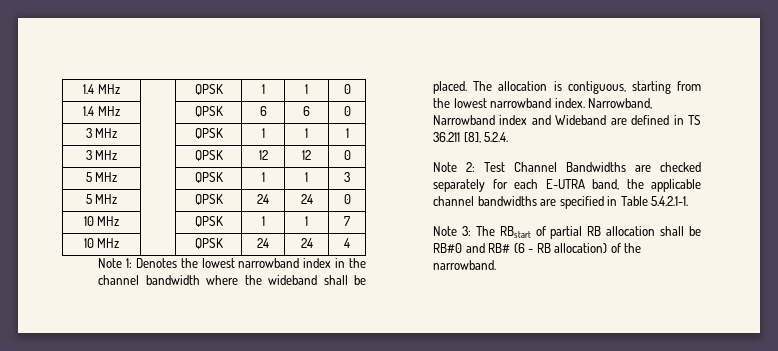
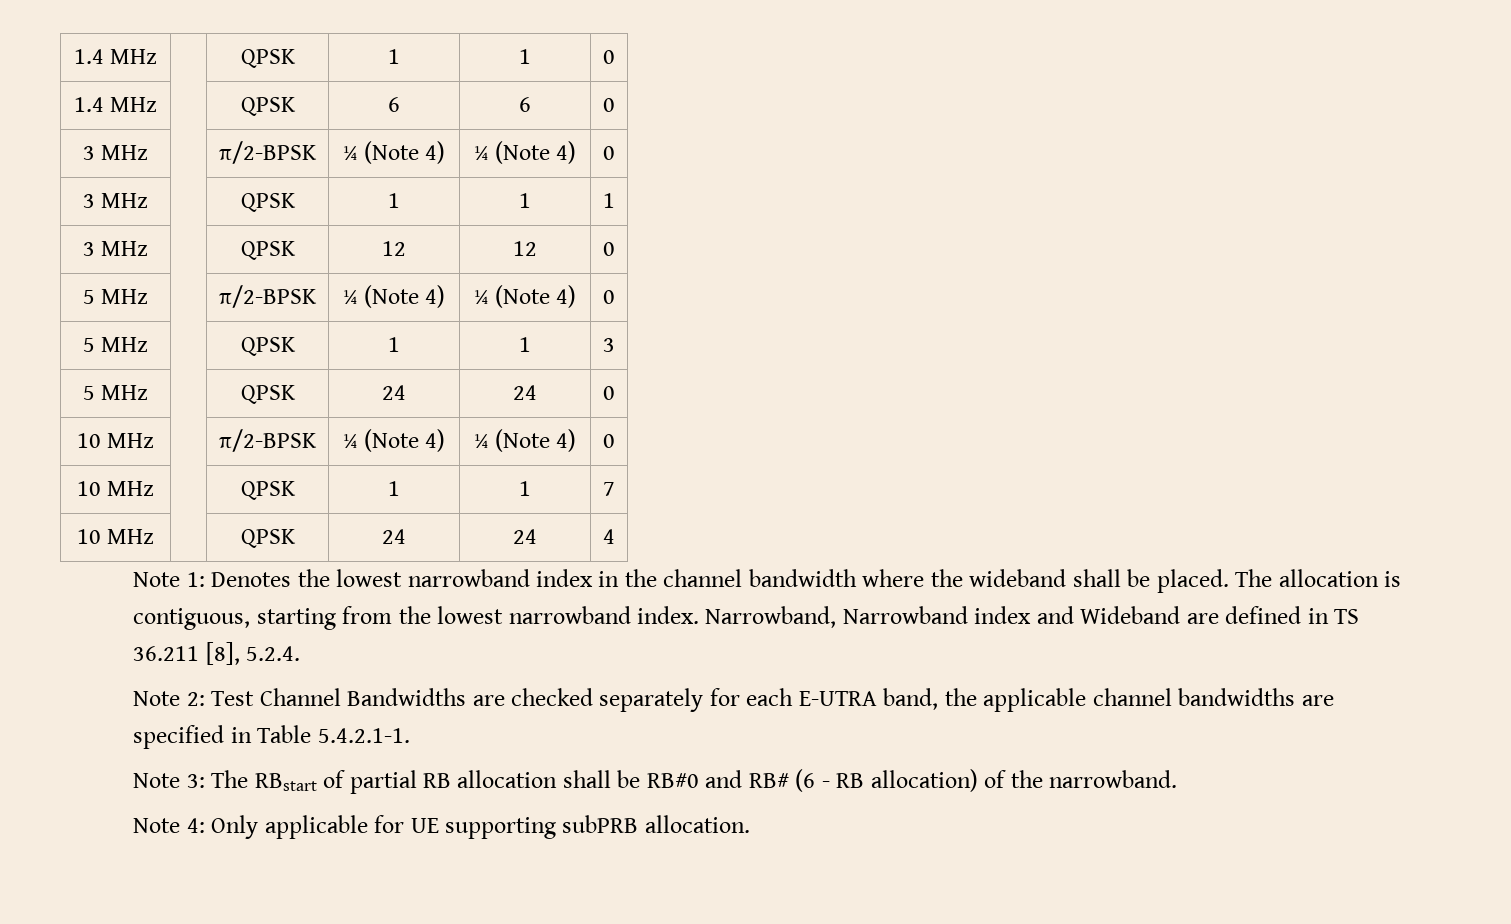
(351, 111) none -> [82,145,149,160] [219,141,317,164] [343,141,445,164] [474,141,576,164] [603,146,615,160] // 3 MHz | | π/2-BPSK | ¼ (Note 4) | ¼ (Note 4) | 0
(351, 155) none -> [82,289,149,304] [219,285,317,308] [343,285,445,308] [474,285,576,308] [603,290,615,304] // 5 MHz | | π/2-BPSK | ¼ (Note 4) | ¼ (Note 4) | 0
(351, 199) none -> [76,433,155,448] [219,429,317,452] [343,429,445,452] [474,429,576,452] [603,434,615,448] // 10 MHz | | π/2-BPSK | ¼ (Note 4) | ¼ (Note 4) | 0
(497, 265) none -> [133,815,750,839] // Note 4: Only applicable for UE supporting subPRB allocation.

